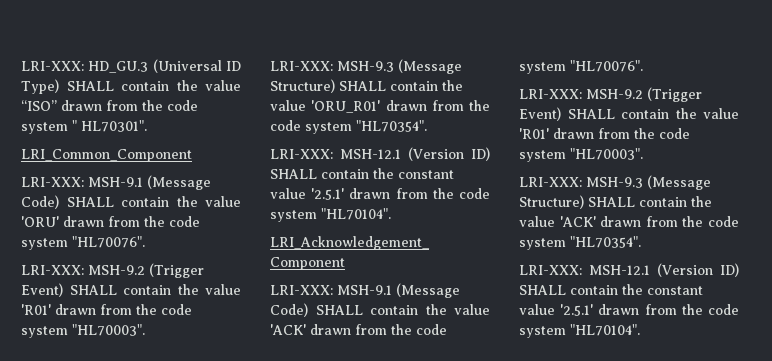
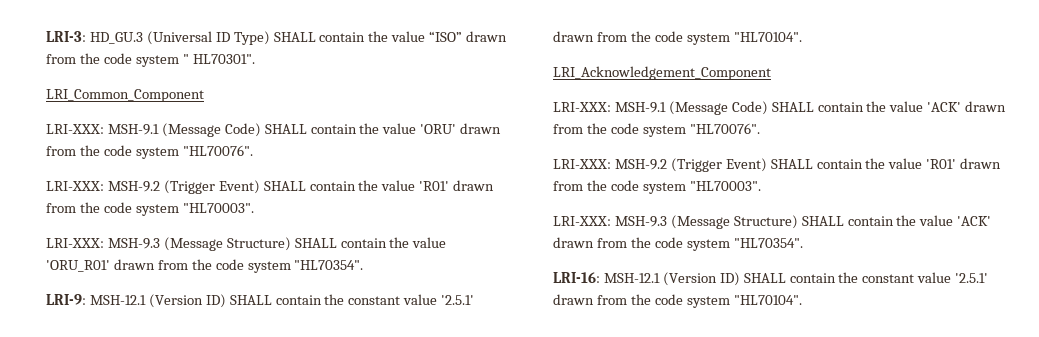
[21,61,84,71] LRI-XXX: -> [46,31,86,42] LRI-3:
[270,149,333,159] LRI-XXX: -> [46,294,86,305] LRI-9:
[519,265,582,275] LRI-XXX: -> [553,272,600,283] LRI-16:

